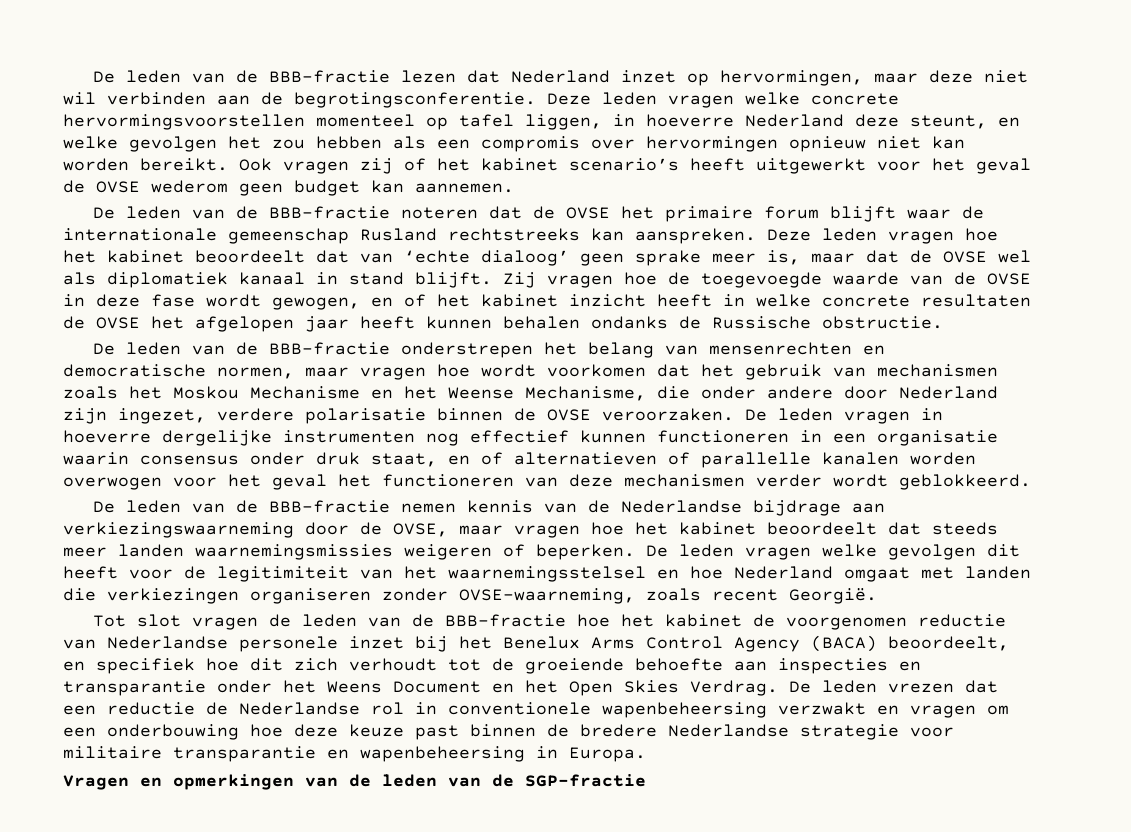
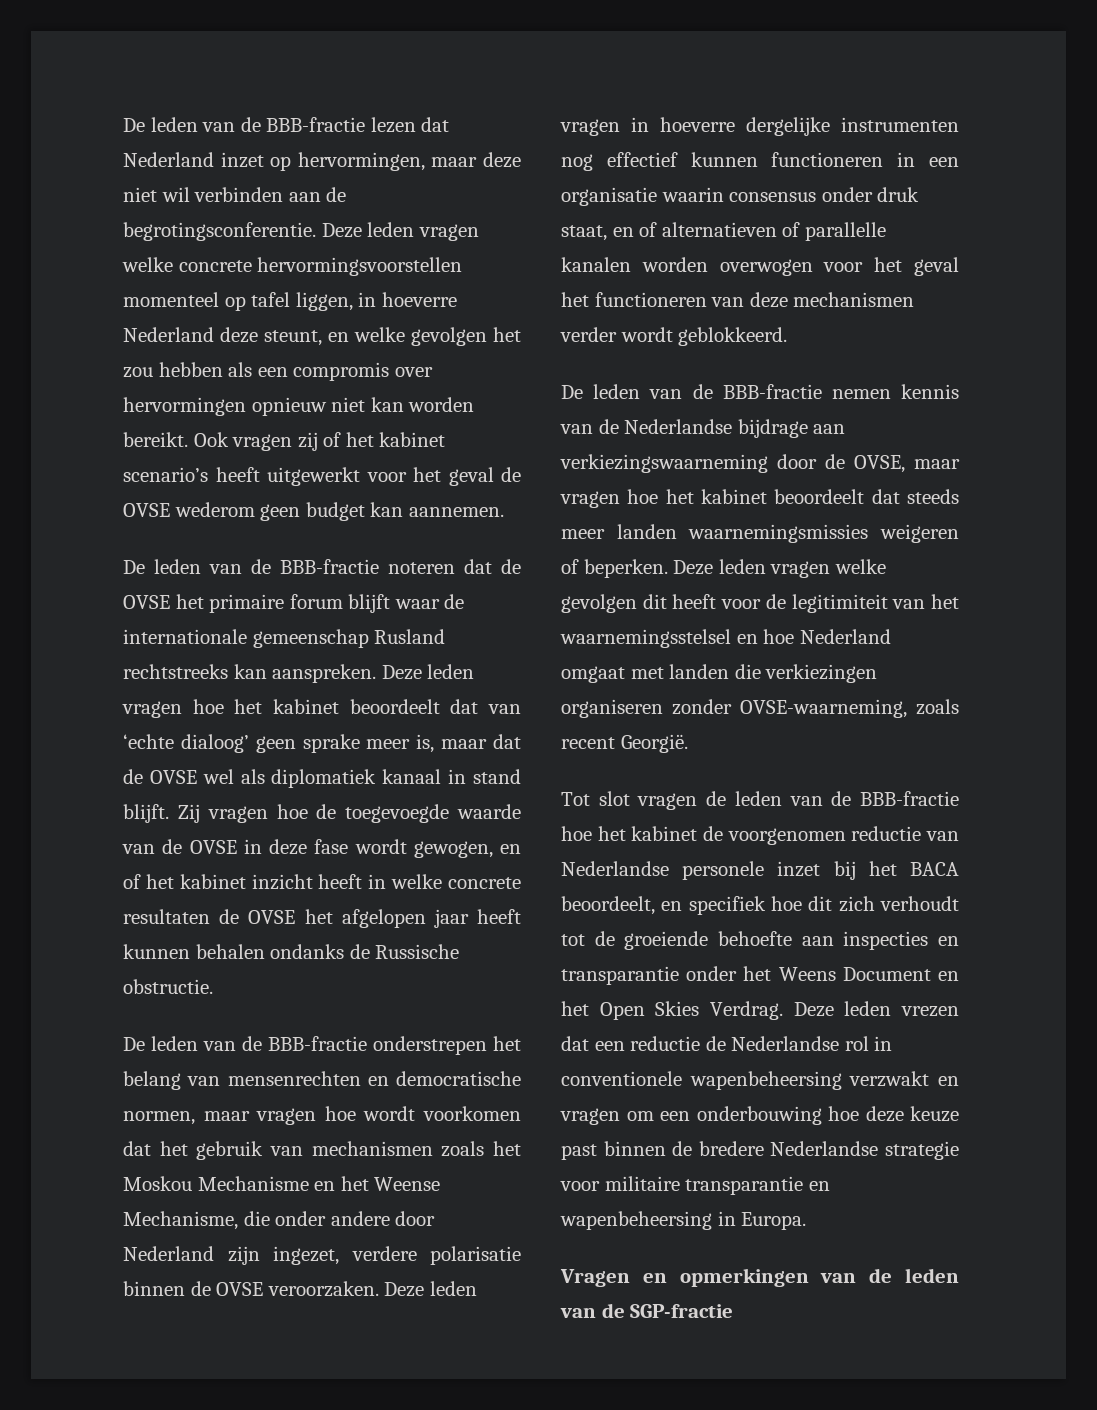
[745,409,767,421] De -> [384,1282,425,1297] Deze
[646,545,668,557] De -> [673,560,714,575] Deze
[503,635,877,652] Benelux Arms Control Agency (BACA) -> [910,862,959,876] BACA
[789,681,811,693] De -> [793,1002,834,1017] Deze

